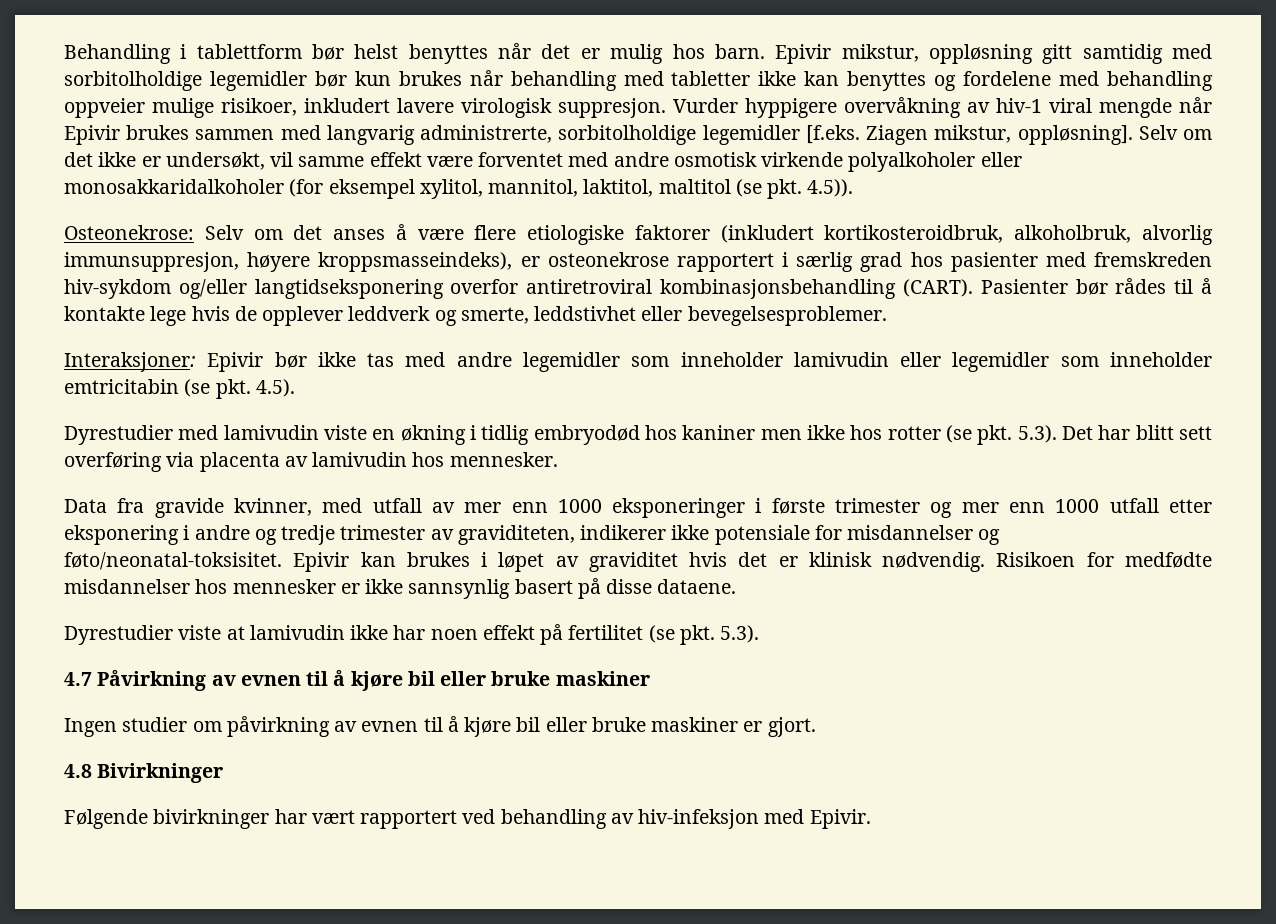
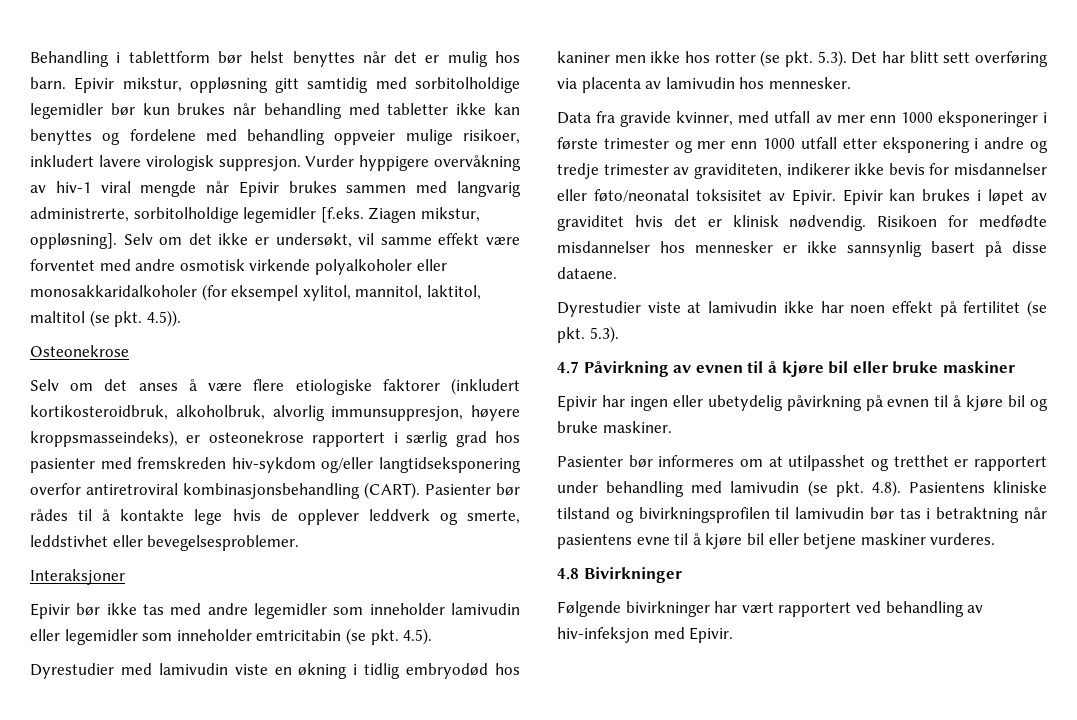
[64,225,194,240] Osteonekrose: -> [30,345,129,357] Osteonekrose //
[64,352,196,372] Interaksjoner: -> [30,569,125,585] Interaksjoner //
[714,525,810,545] potensiale -> [888,163,925,175] bevis
[978,529,1001,545] [64,552,282,570] og føto/neonatal-toksisitet. -> [557,189,836,205] eller føto/neonatal toksisitet av Epivir.
[64,716,816,737] Ingen studier om påvirkning av evnen til å kjøre bil eller bruke maskiner er gjort. -> [557,395,1048,411] [557,421,672,433] [557,455,1047,471] [557,480,1047,497] [557,507,1047,523] [557,533,996,549] Epivir har ingen eller ubetydelig påvirkning på evnen til å kjøre bil og bruke maskiner. // Pasienter bør informeres om at utilpasshet og tretthet er rapportert under behandling med lamivudin (se pkt. 4.8). Pasientens kliniske tilstand og bivirkningsprofilen til lamivudin bør tas i betraktning når pasientens evne til å kjøre bil eller betjene maskiner vurderes.

